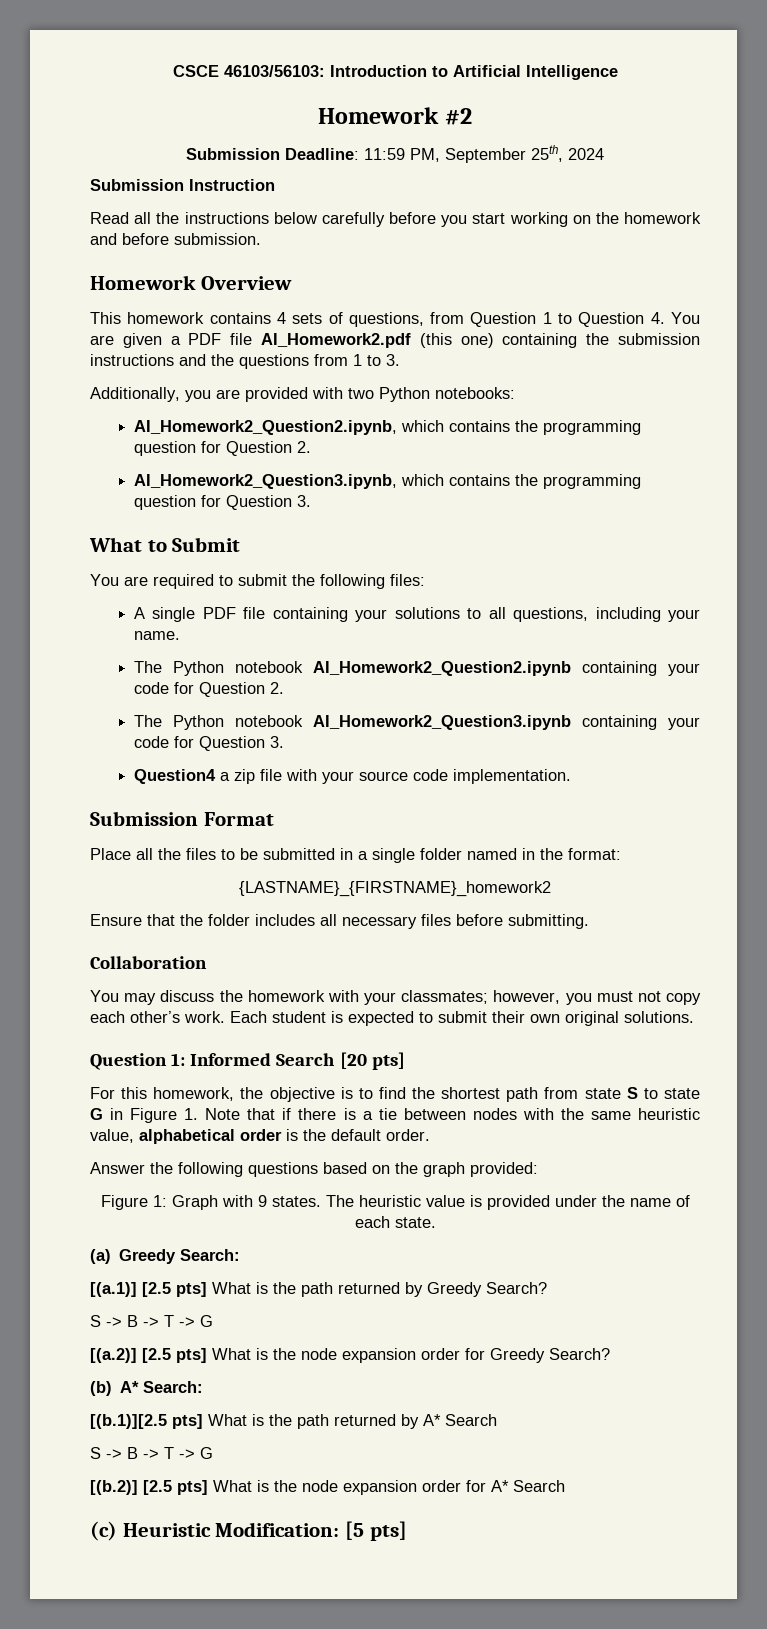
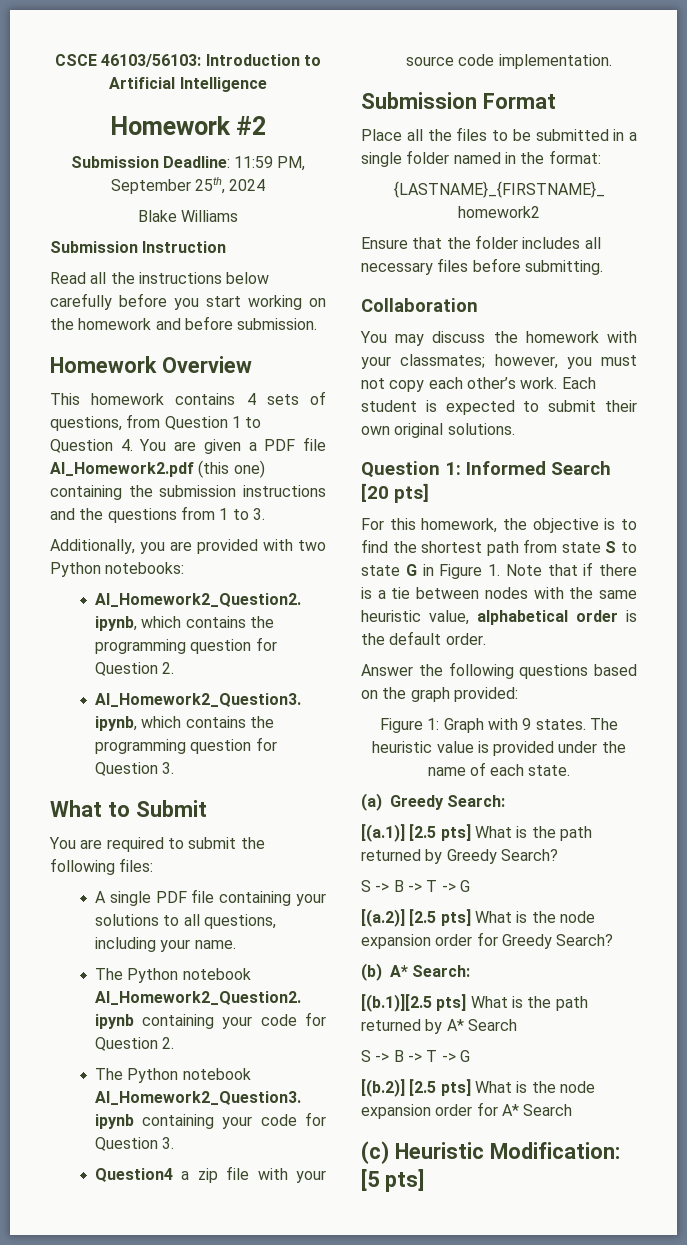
(604, 154) none -> [137,210,239,222] // Blake Williams

